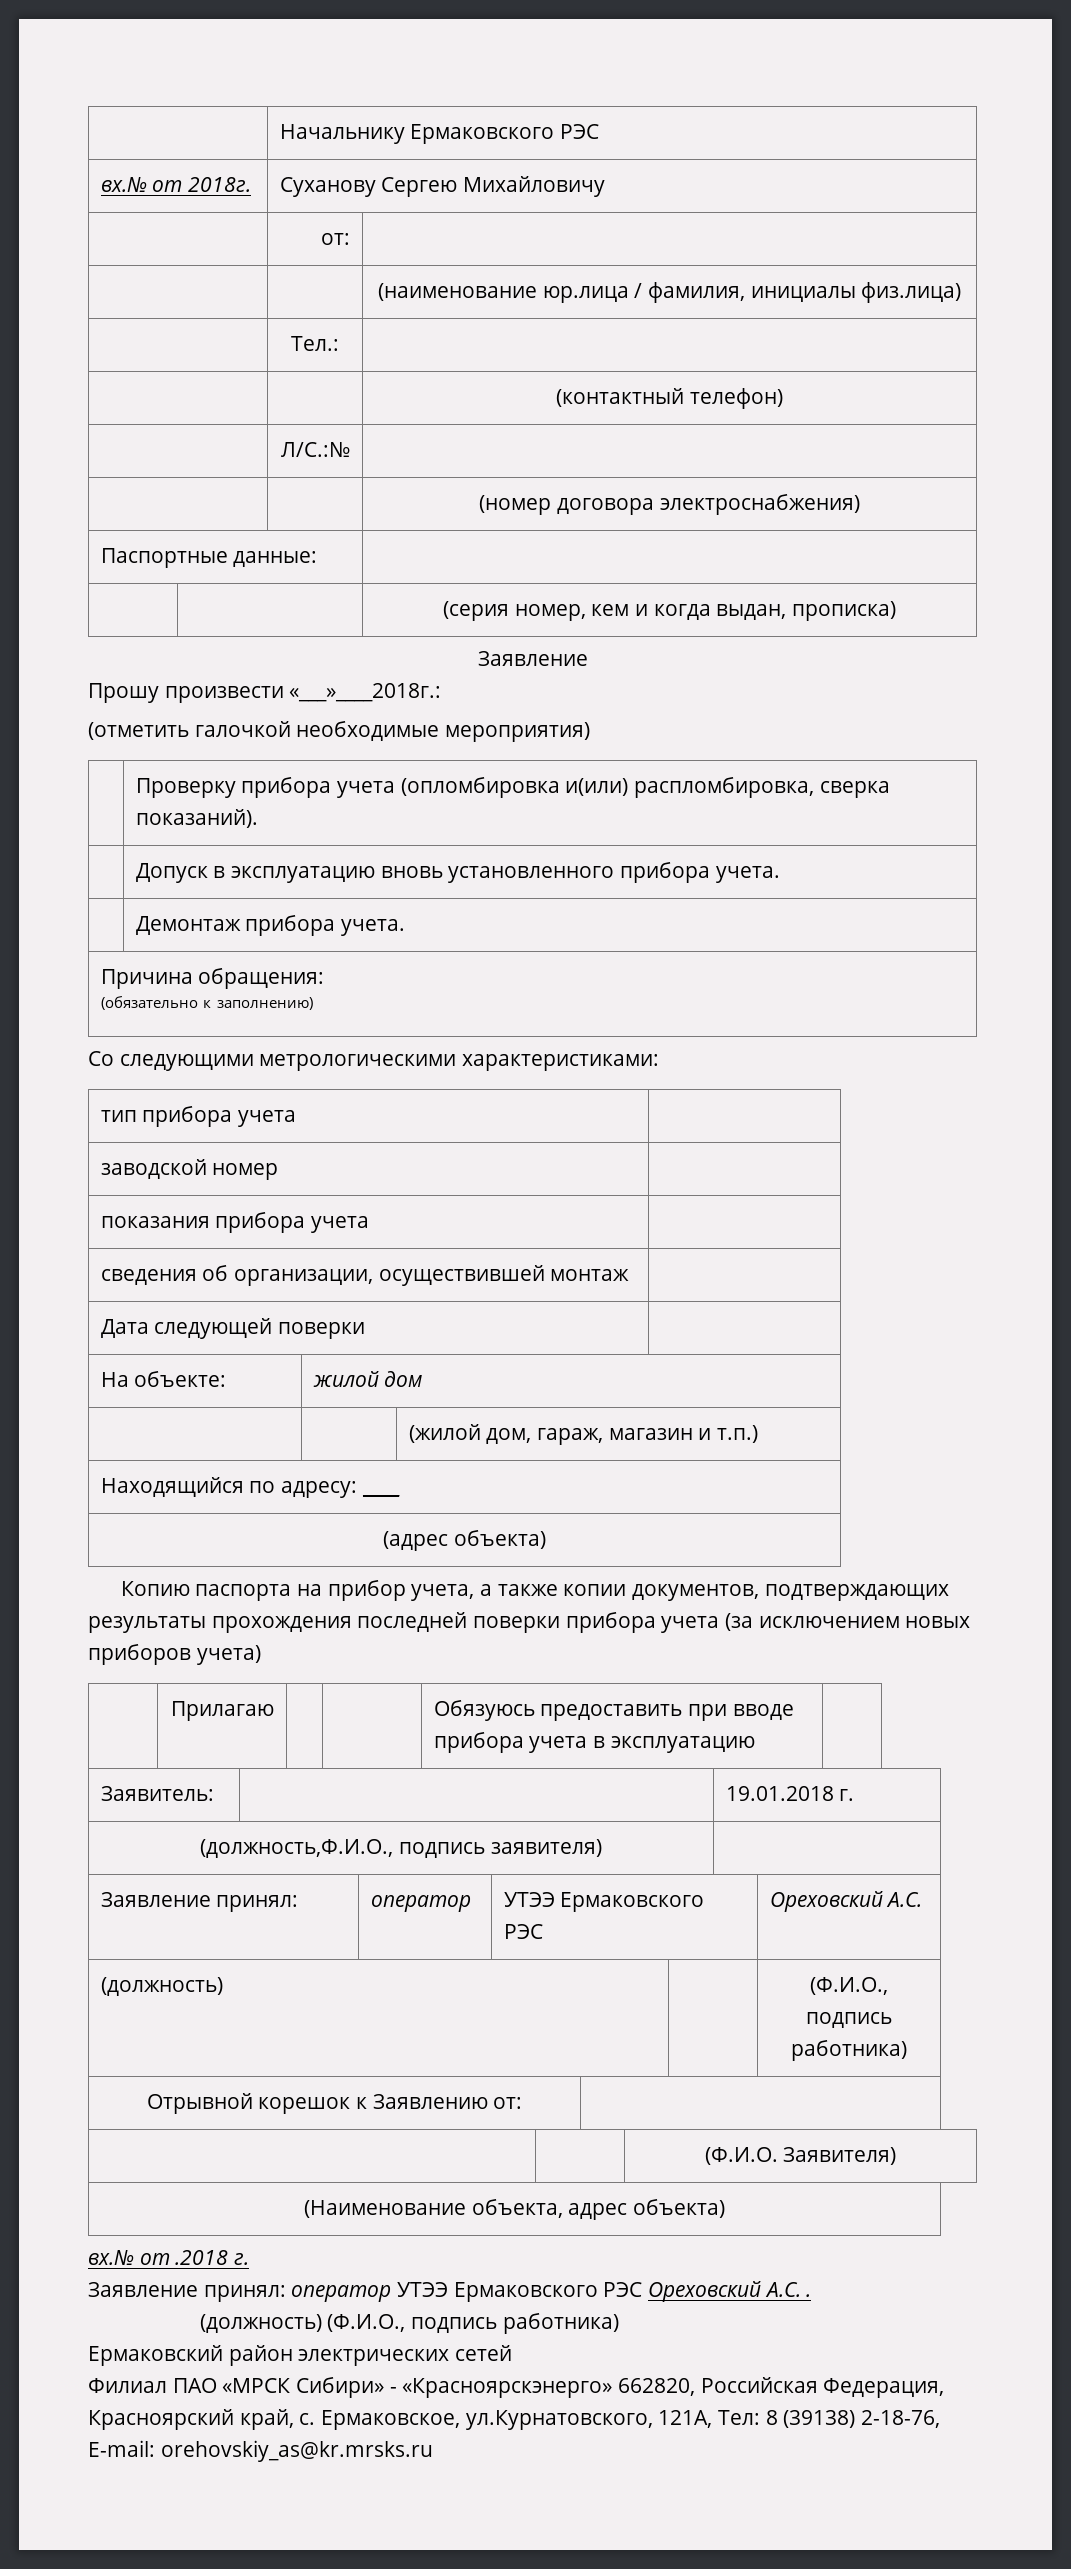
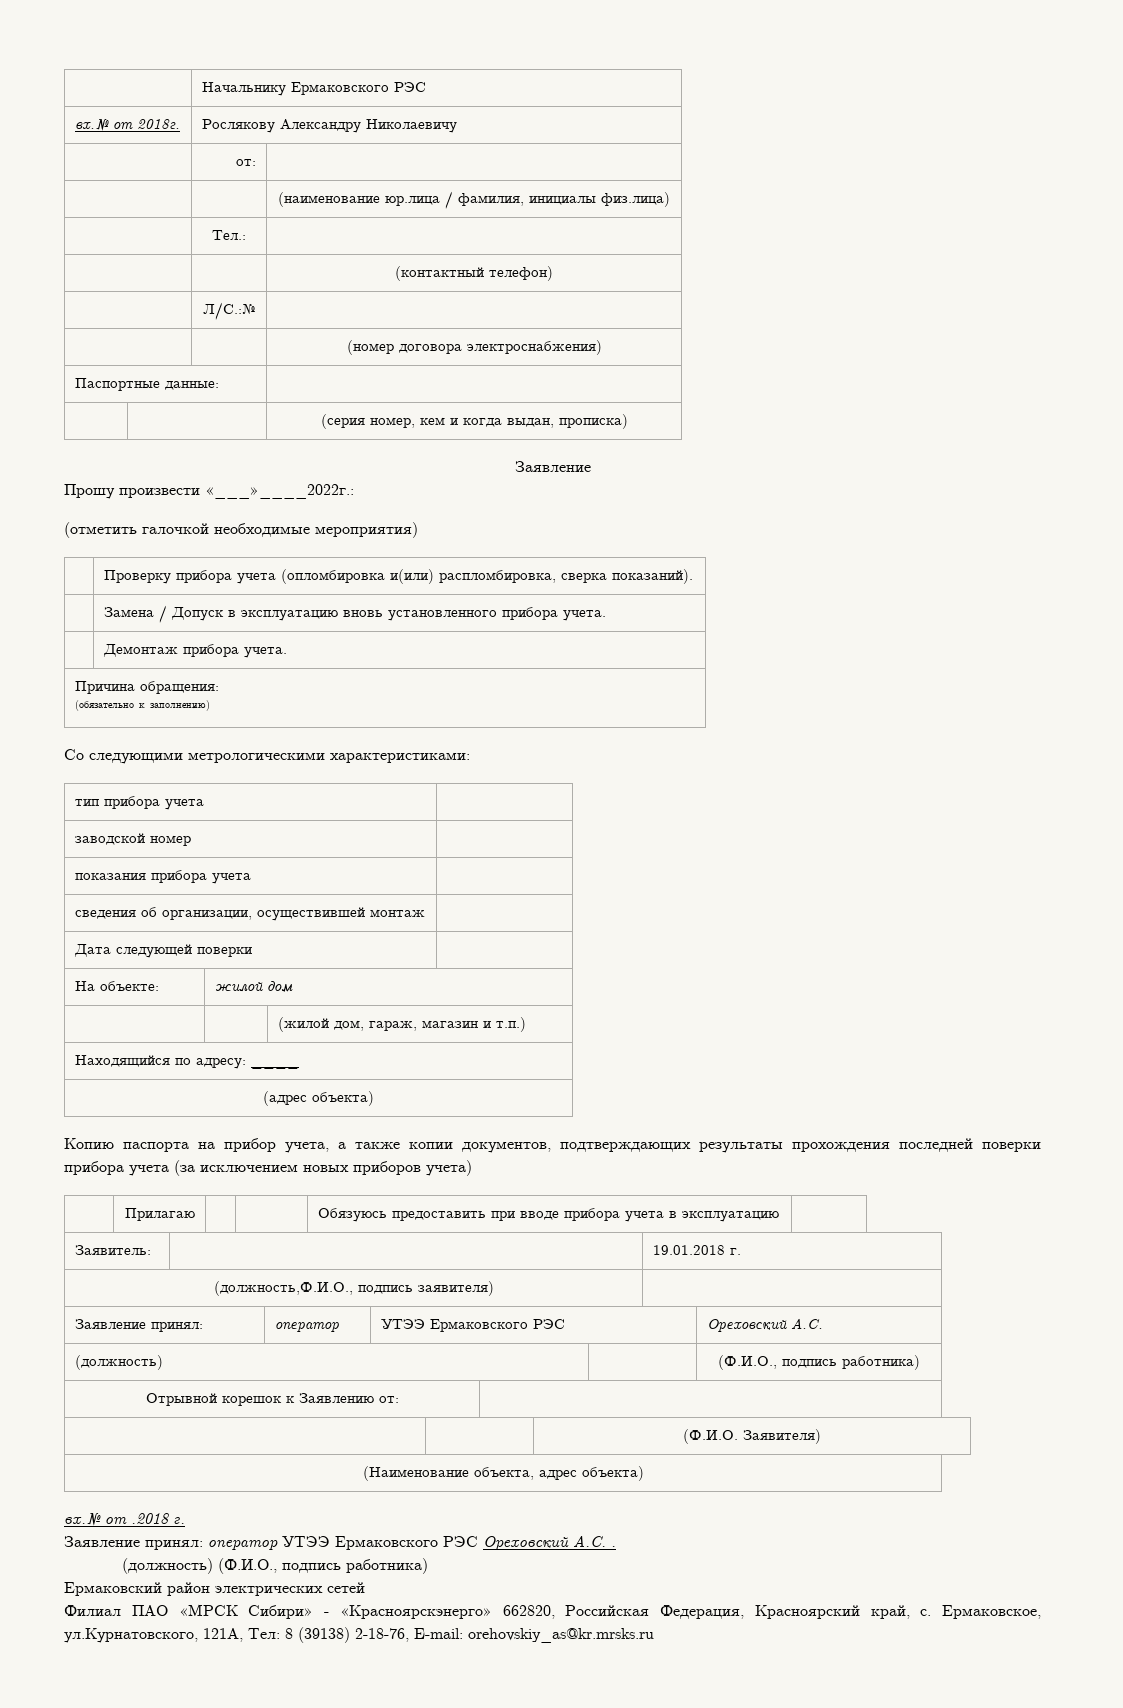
[279,176,606,197] Суханову Сергею Михайловичу -> [201,119,457,133] Рослякову Александру Николаевичу
[289,683,442,702] «___»____2018г.: -> [205,484,354,499] «___»____2022г.:
(258, 818) none -> [103,605,167,623] Замена /

